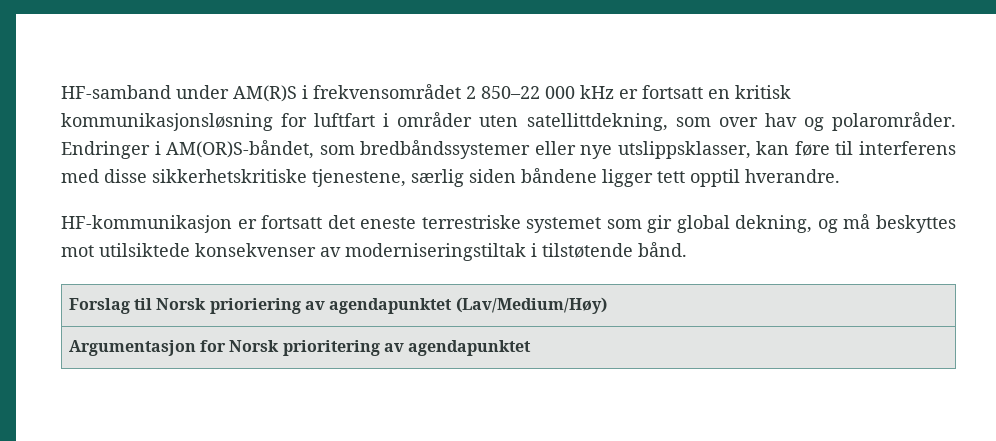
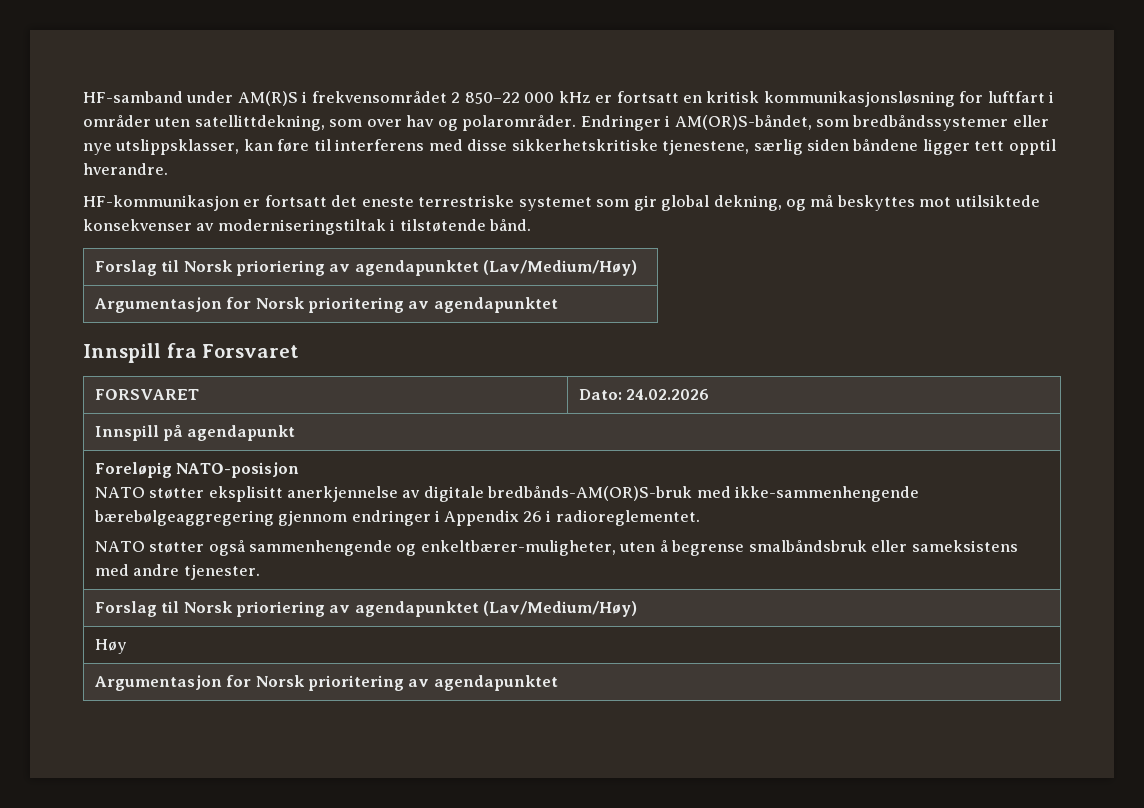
(532, 348) none -> [83,343,300,363] [94,389,199,400] [578,389,710,400] [94,424,295,441] [94,462,300,478] [94,486,920,502] [93,510,700,526] [94,540,1018,556] [94,564,260,580] [94,601,638,617] [94,639,127,654] [94,675,558,691] // Innspill fra Forsvaret // FORSVARET | Dato: 24.02.2026 // Innspill på agendapunkt // Foreløpig NATO-posisjon // NATO støtter eksplisitt anerkjennelse av digitale bredbånds-AM(OR)S-bruk med ikke-sammenhengende bærebølgeaggregering gjennom endringer i Appendix 26 i radioreglementet. // NATO støtter også sammenhengende og enkeltbærer-muligheter, uten å begrense smalbåndsbruk eller sameksistens med andre tjenester. // Forslag til Norsk prioriering av agendapunktet (Lav/Medium/Høy) // Høy // Argumentasjon for Norsk prioritering av agendapunktet

